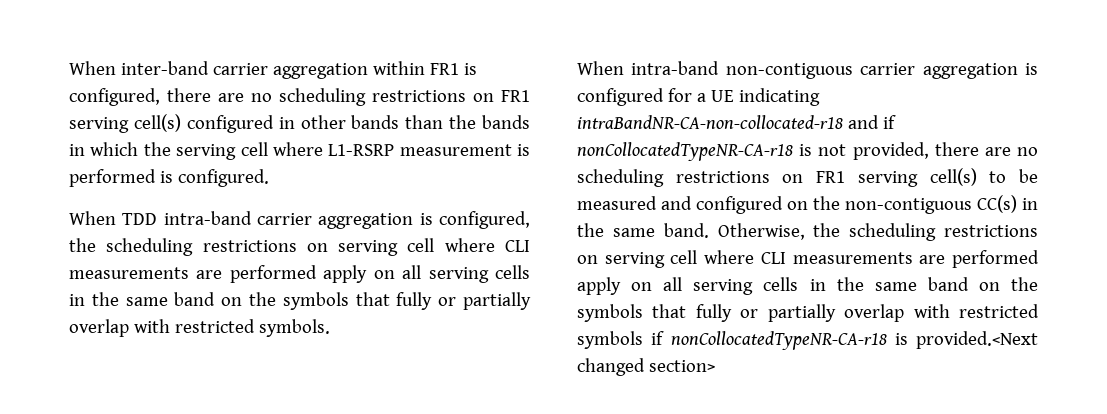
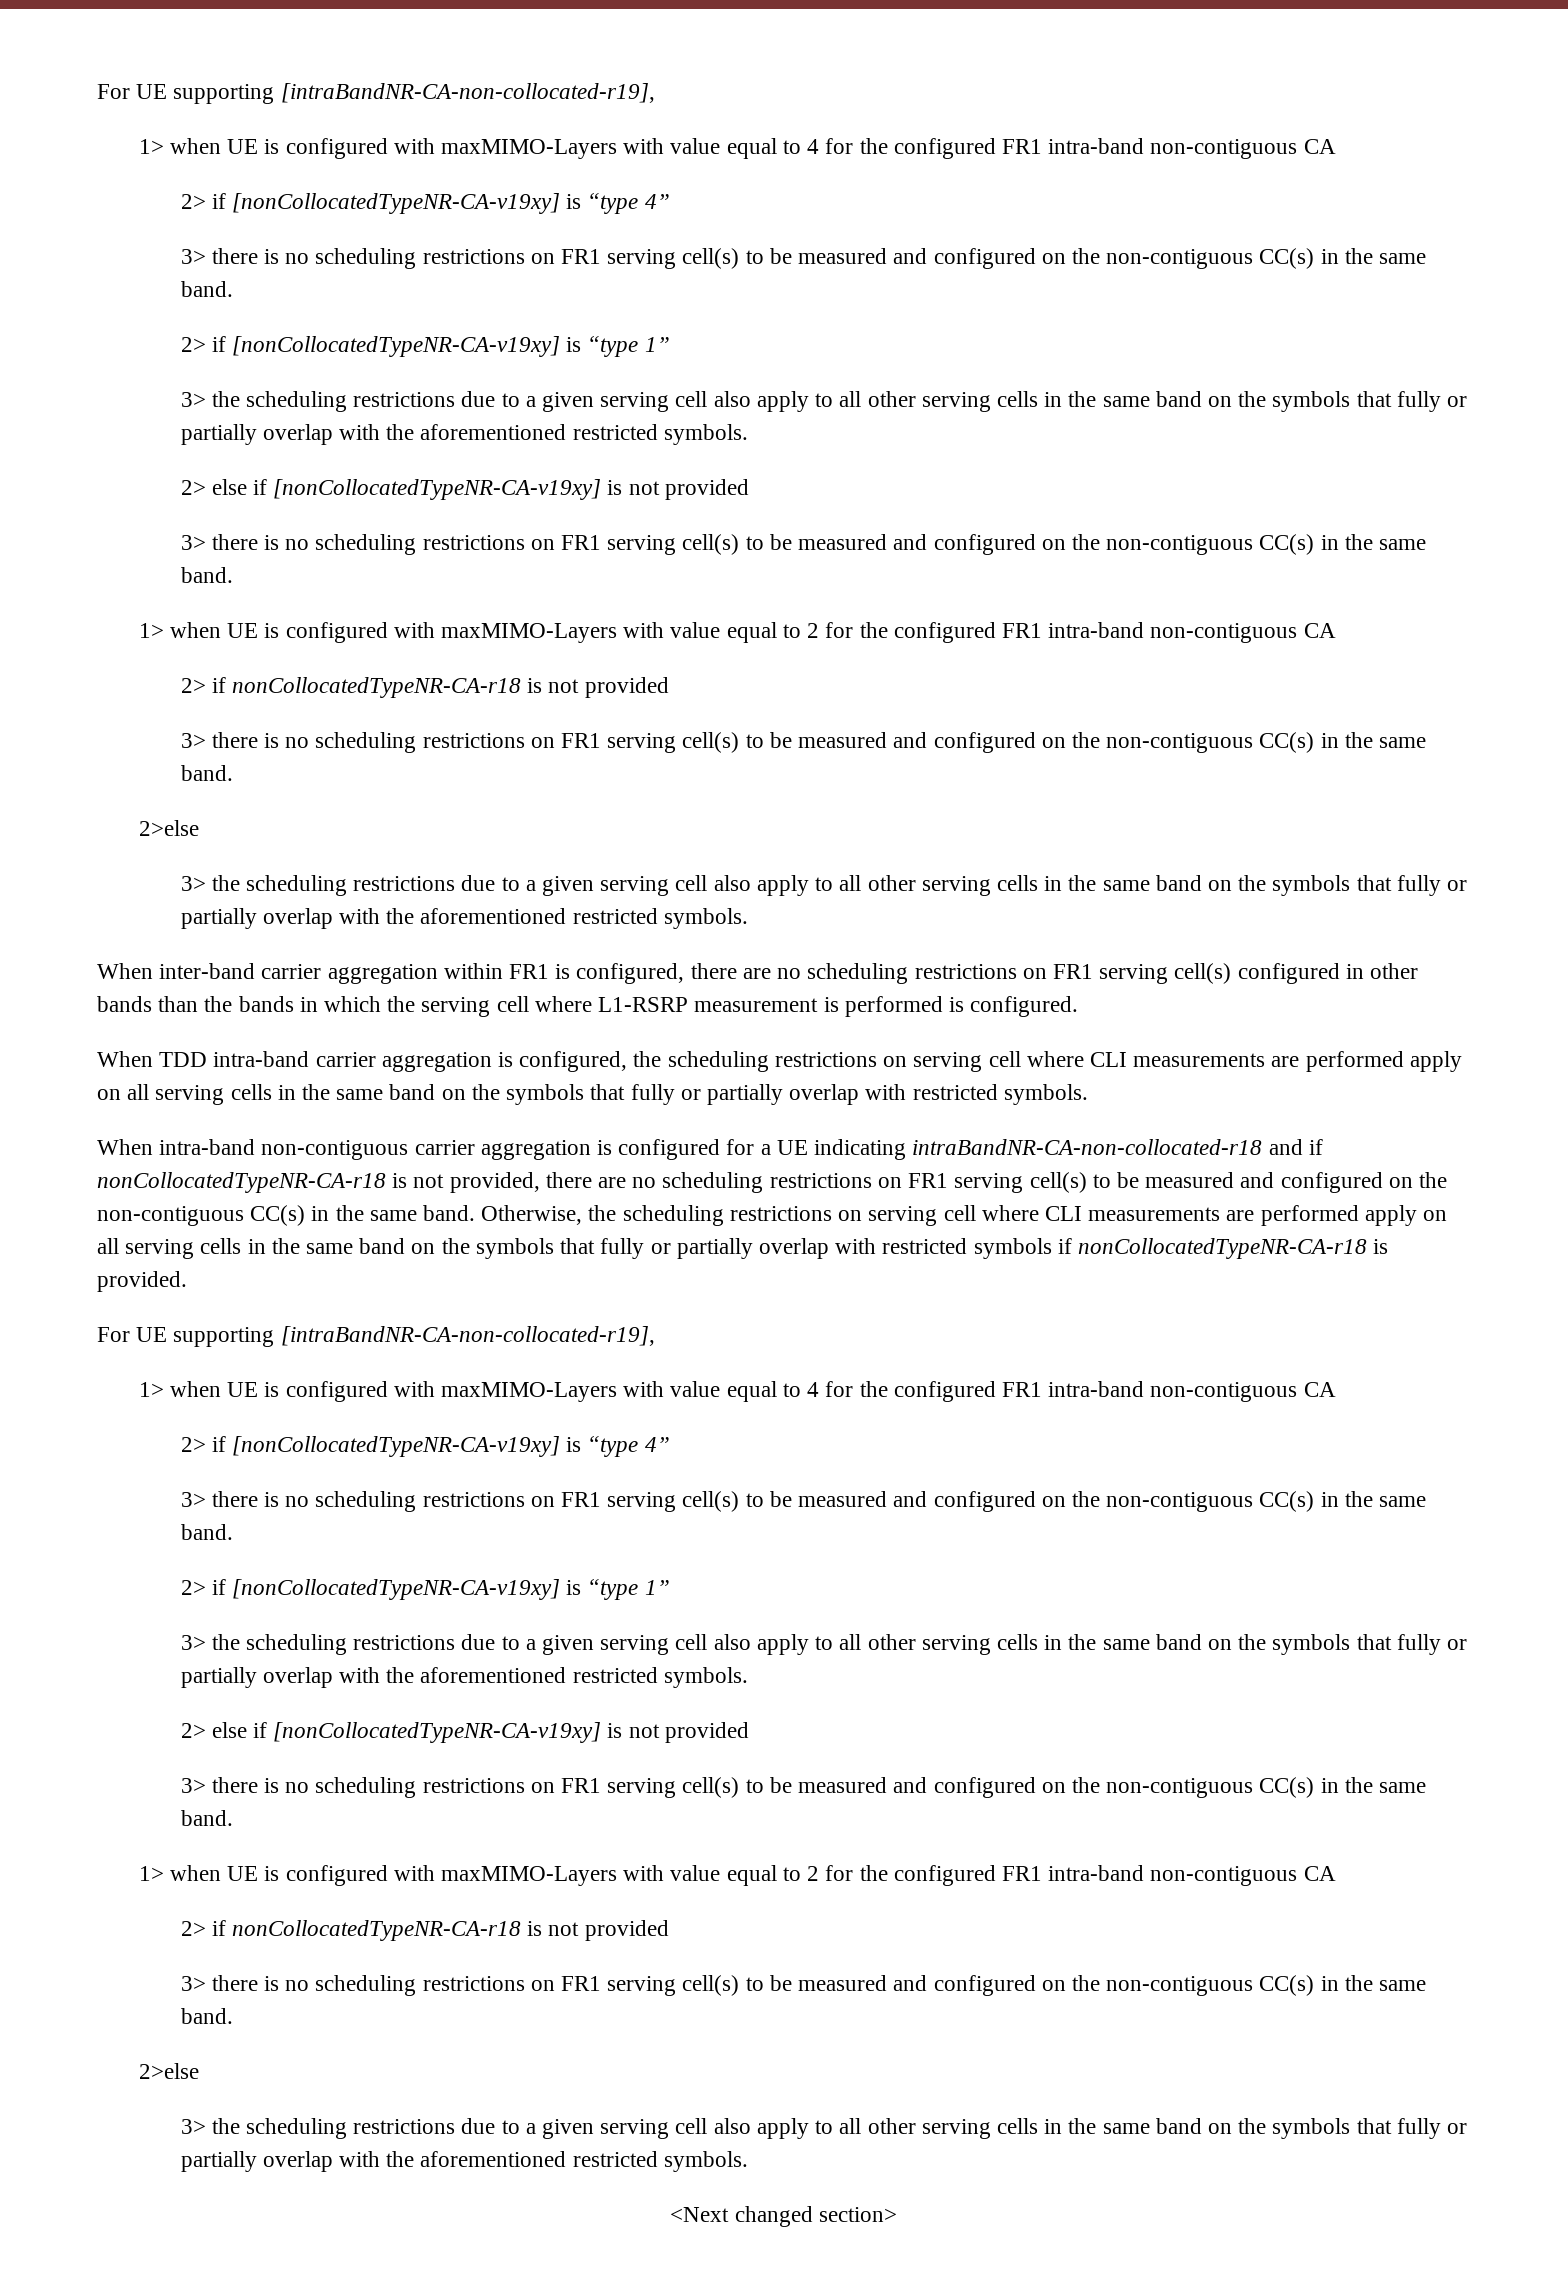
(69, 68) none -> [97,83,655,104] [138,138,1336,159] [180,193,670,214] [180,248,1426,269] [180,281,233,297] [180,336,670,357] [180,391,1468,412] [180,424,748,445] [180,479,749,500] [180,534,1426,555] [180,567,233,583] [138,622,1336,643] [180,677,669,698] [180,732,1426,753] [180,765,233,781] [138,820,199,836] [180,875,1468,896] [180,908,748,929] For UE supporting [intraBandNR-CA-non-collocated-r19], // 1> when UE is configured with maxMIMO-Layers with value equal to 4 for the configured FR1 intra-band non-contiguous CA // 2> if [nonCollocatedTypeNR-CA-v19xy] is “type 4” // 3> there is no scheduling restrictions on FR1 serving cell(s) to be measured and configured on the non-contiguous CC(s) in the same band. // 2> if [nonCollocatedTypeNR-CA-v19xy] is “type 1” // 3> the scheduling restrictions due to a given serving cell also apply to all other serving cells in the same band on the symbols that fully or partially overlap with the aforementioned restricted symbols. // 2> else if [nonCollocatedTypeNR-CA-v19xy] is not provided // 3> there is no scheduling restrictions on FR1 serving cell(s) to be measured and configured on the non-contiguous CC(s) in the same band. // 1> when UE is configured with maxMIMO-Layers with value equal to 2 for the configured FR1 intra-band non-contiguous CA // 2> if nonCollocatedTypeNR-CA-r18 is not provided // 3> there is no scheduling restrictions on FR1 serving cell(s) to be measured and configured on the non-contiguous CC(s) in the same band. // 2>else // 3> the scheduling restrictions due to a given serving cell also apply to all other serving cells in the same band on the symbols that fully or partially overlap with the aforementioned restricted symbols. //
[916,331,1038,349] provided.<Next -> [97,1271,187,1292] [97,1326,655,1347] [138,1381,1336,1402] [180,1436,670,1457] [180,1491,1426,1512] [180,1524,233,1540] [180,1579,670,1600] [180,1634,1468,1655] [180,1667,748,1688] [180,1722,749,1743] [180,1777,1426,1798] [180,1810,233,1826] [138,1865,1336,1886] [180,1920,669,1941] [180,1975,1426,1996] [180,2008,233,2024] [138,2063,199,2079] [180,2118,1468,2139] [180,2151,748,2172] [670,2207,730,2222] provided. // For UE supporting [intraBandNR-CA-non-collocated-r19], // 1> when UE is configured with maxMIMO-Layers with value equal to 4 for the configured FR1 intra-band non-contiguous CA // 2> if [nonCollocatedTypeNR-CA-v19xy] is “type 4” // 3> there is no scheduling restrictions on FR1 serving cell(s) to be measured and configured on the non-contiguous CC(s) in the same band. // 2> if [nonCollocatedTypeNR-CA-v19xy] is “type 1” // 3> the scheduling restrictions due to a given serving cell also apply to all other serving cells in the same band on the symbols that fully or partially overlap with the aforementioned restricted symbols. // 2> else if [nonCollocatedTypeNR-CA-v19xy] is not provided // 3> there is no scheduling restrictions on FR1 serving cell(s) to be measured and configured on the non-contiguous CC(s) in the same band. // 1> when UE is configured with maxMIMO-Layers with value equal to 2 for the configured FR1 intra-band non-contiguous CA // 2> if nonCollocatedTypeNR-CA-r18 is not provided // 3> there is no scheduling restrictions on FR1 serving cell(s) to be measured and configured on the non-contiguous CC(s) in the same band. // 2>else // 3> the scheduling restrictions due to a given serving cell also apply to all other serving cells in the same band on the symbols that fully or partially overlap with the aforementioned restricted symbols. // <Next

